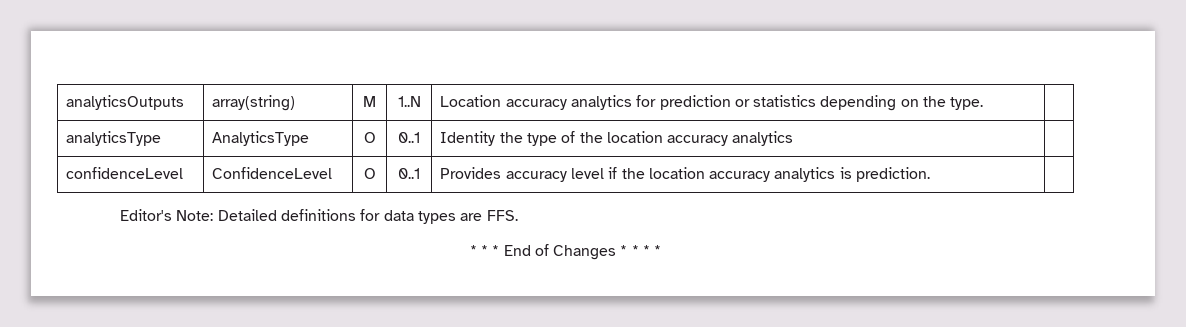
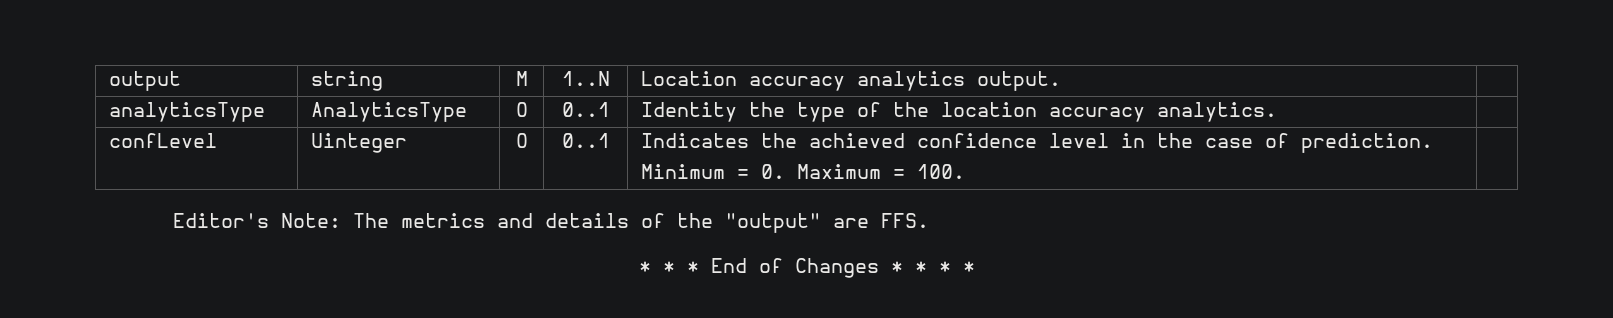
[66,95,185,110] [212,95,296,111] analyticsOutputs | array(string) -> [108,71,181,91] [310,71,383,91] output | string
[636,95,984,111] for prediction or statistics depending on the type. -> [976,71,1061,91] output.
[732,131,794,146] [66,167,184,179] [212,167,333,179] [363,168,376,179] [398,168,420,179] [440,167,931,182] [120,209,457,224] analytics | // confidenceLevel | ConfidenceLevel | O | 0..1 | Provides accuracy level if the location accuracy analytics is prediction. | // Editor's Note: Detailed definitions for data types -> [1156,102,1277,122] [108,133,217,148] [310,133,407,153] [515,133,528,148] [561,133,610,148] [640,133,1433,153] [640,164,965,179] [172,213,821,233] analytics. | // confLevel | Uinteger | O | 0..1 | Indicates the achieved confidence level in the case of prediction. // Minimum = 0. Maximum = 100. | // Editor's Note: The metrics and details of the "output"

